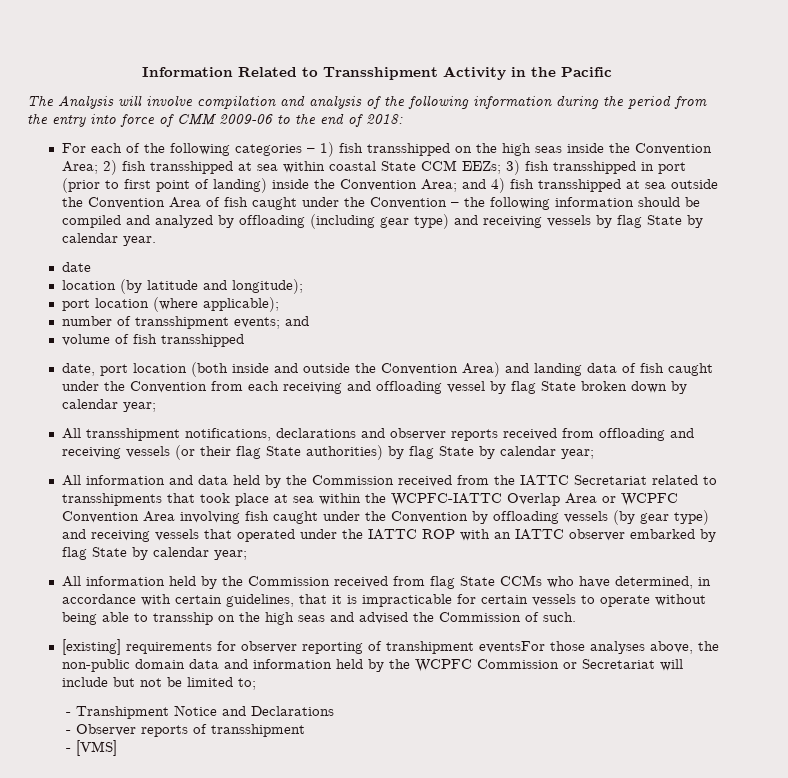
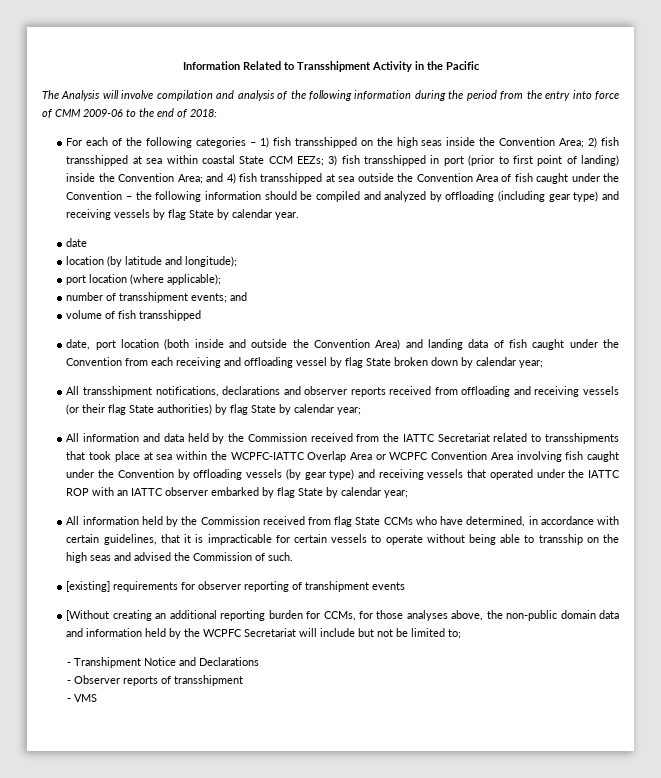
[479,641,546,653] eventsFor -> [372,582,406,590] [66,610,373,621] events // [Without creating an additional reporting burden for CCMs, for
[477,659,578,669] Commission or -> (243, 633) none
[75,740,117,756] [VMS] -> [73,694,97,702] VMS

